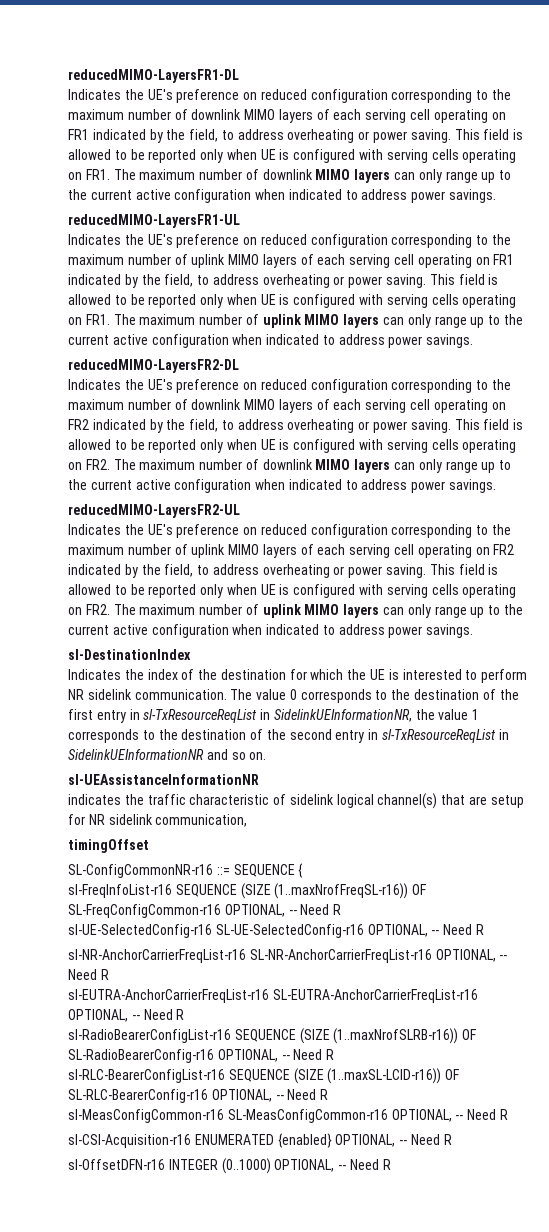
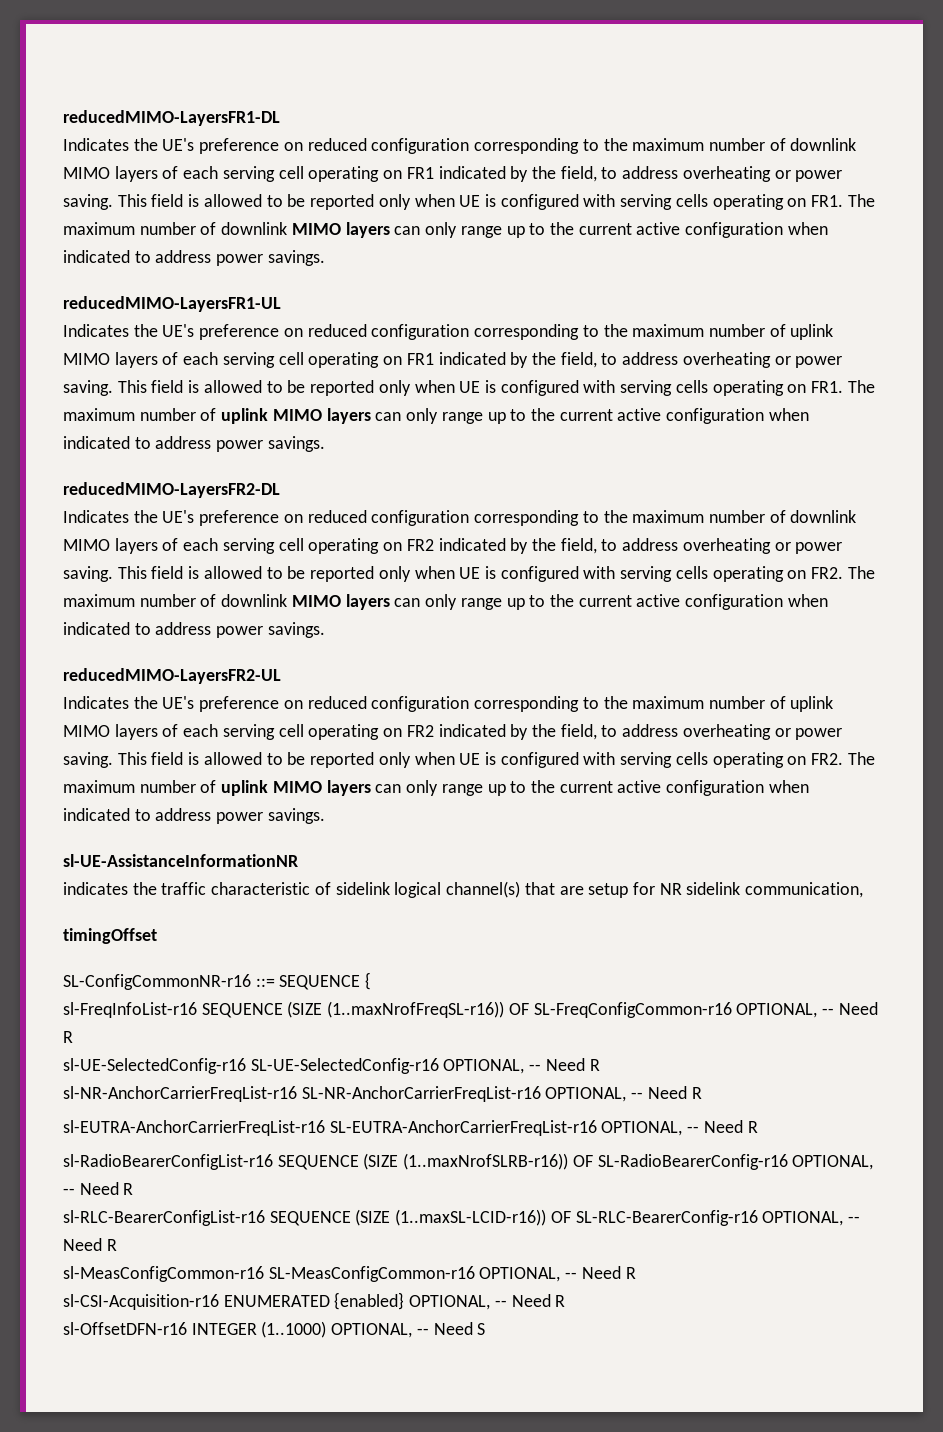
[68,649,191,660] [68,669,528,683] [68,689,519,703] [68,709,480,723] [68,729,509,743] [68,749,267,760] [68,774,259,785] sl-DestinationIndex // Indicates the index of the destination for which the UE is interested to perform NR sidelink communication. The value 0 corresponds to the destination of the first entry in sl-TxResourceReqList in SidelinkUEInformationNR, the value 1 corresponds to the destination of the second entry in sl-TxResourceReqList in SidelinkUEInformationNR and so on. // sl-UEAssistanceInformationNR -> [63,854,298,867] sl-UE-AssistanceInformationNR
[221,1158,391,1174] (0..1000) OPTIONAL, -- Need R -> [261,1321,486,1338] (1..1000) OPTIONAL, -- Need S

